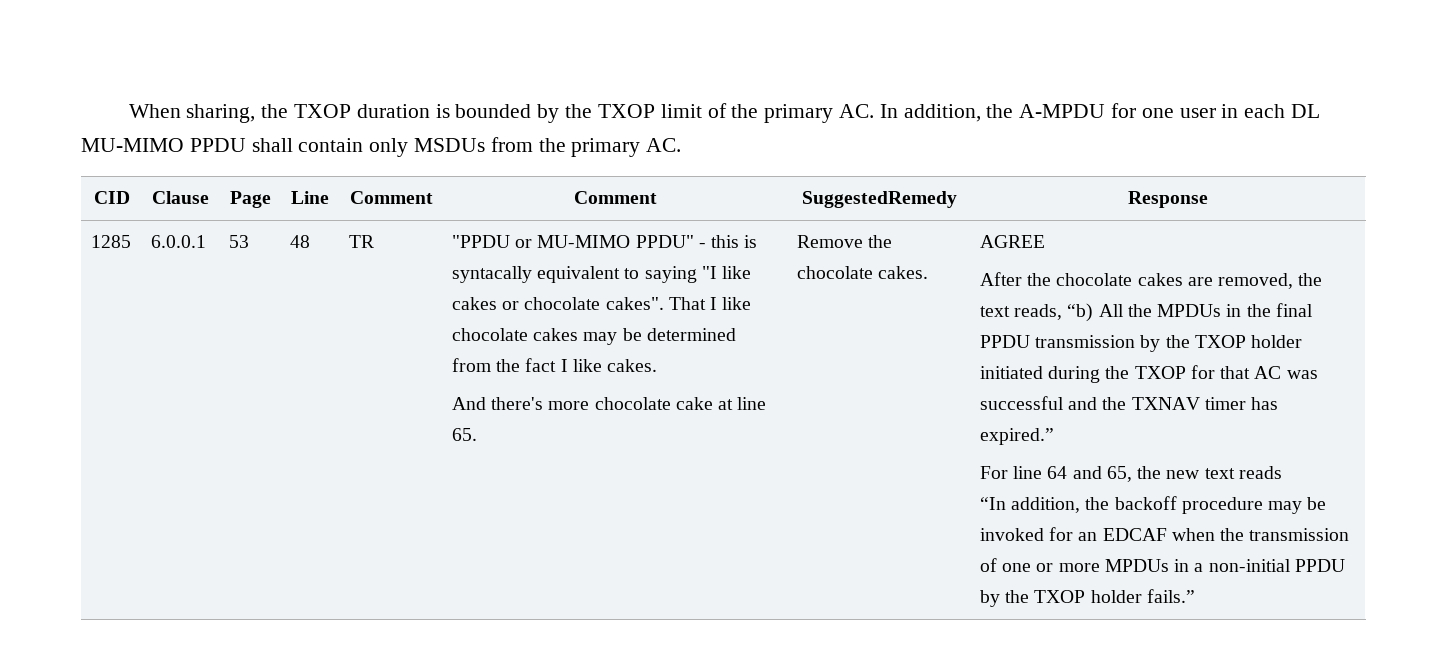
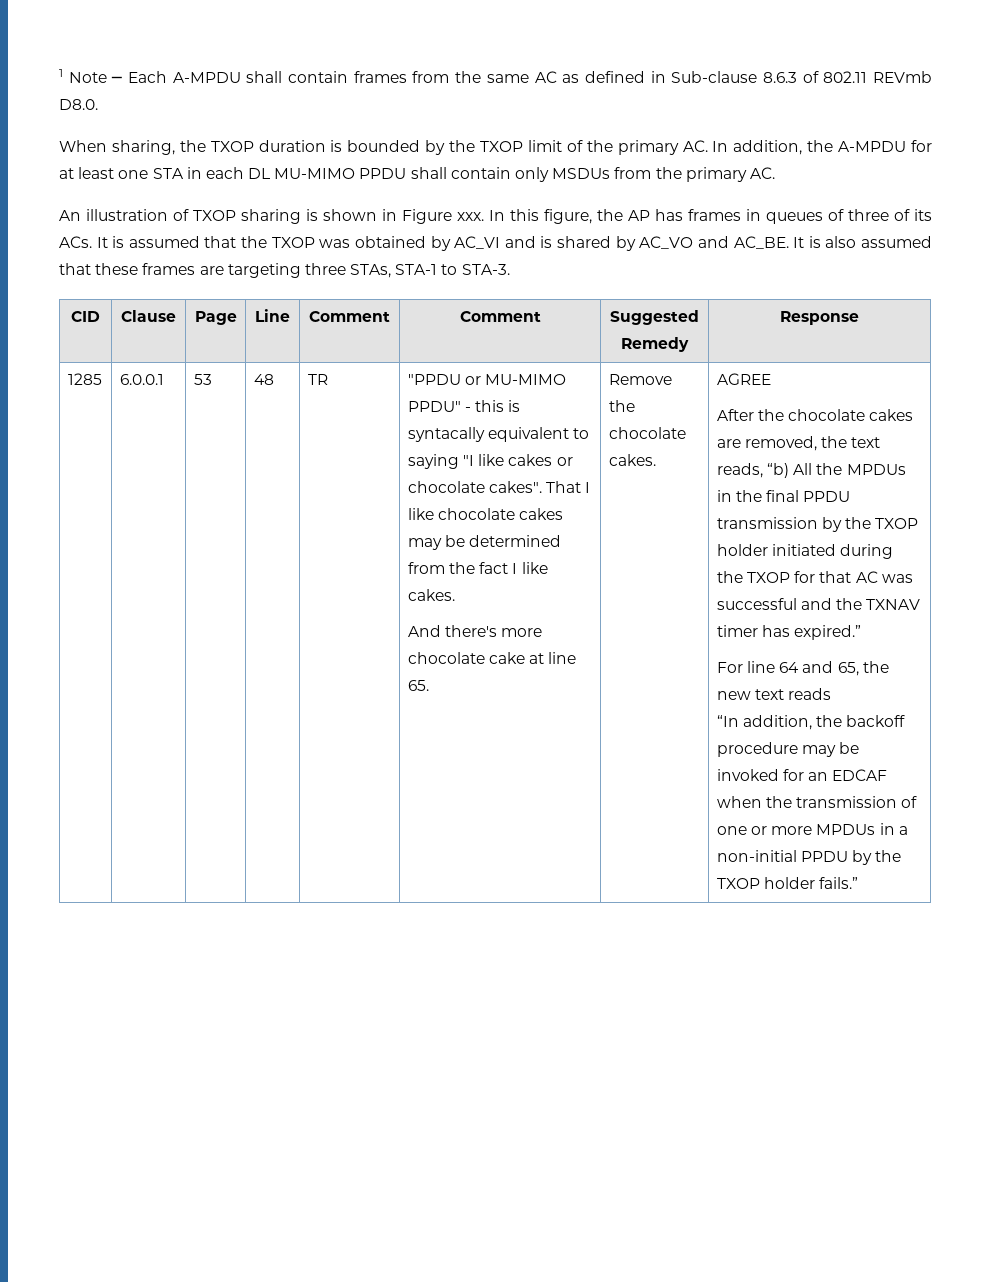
(128, 111) none -> [59,69,933,83] [59,99,98,110] 1 Note ─ Each A-MPDU shall contain frames from the same AC as defined in Sub-clause 8.6.3 of 802.11 REVmb D8.0. //
[1141,108,1216,118] one user -> [59,167,184,179] at least one STA
(682, 145) none -> [59,209,932,224] [59,236,932,251] [59,263,510,278] // An illustration of TXOP sharing is shown in Figure xxx. In this figure, the AP has frames in queues of three of its ACs. It is assumed that the TXOP was obtained by AC_VI and is shared by AC_VO and AC_BE. It is also assumed that these frames are targeting three STAs, STA-1 to STA-3.
[801,191,957,208] SuggestedRemedy -> [610,310,699,325] [621,337,689,352] Suggested Remedy

